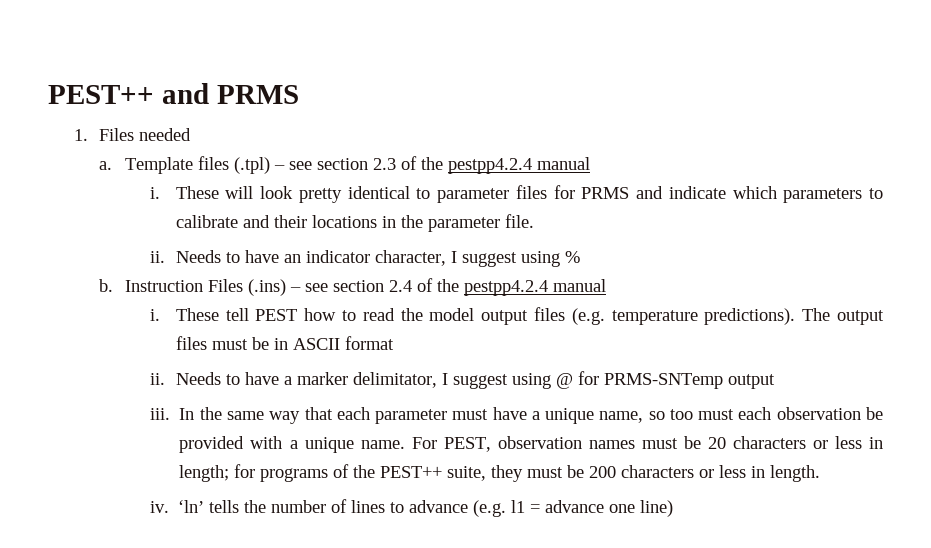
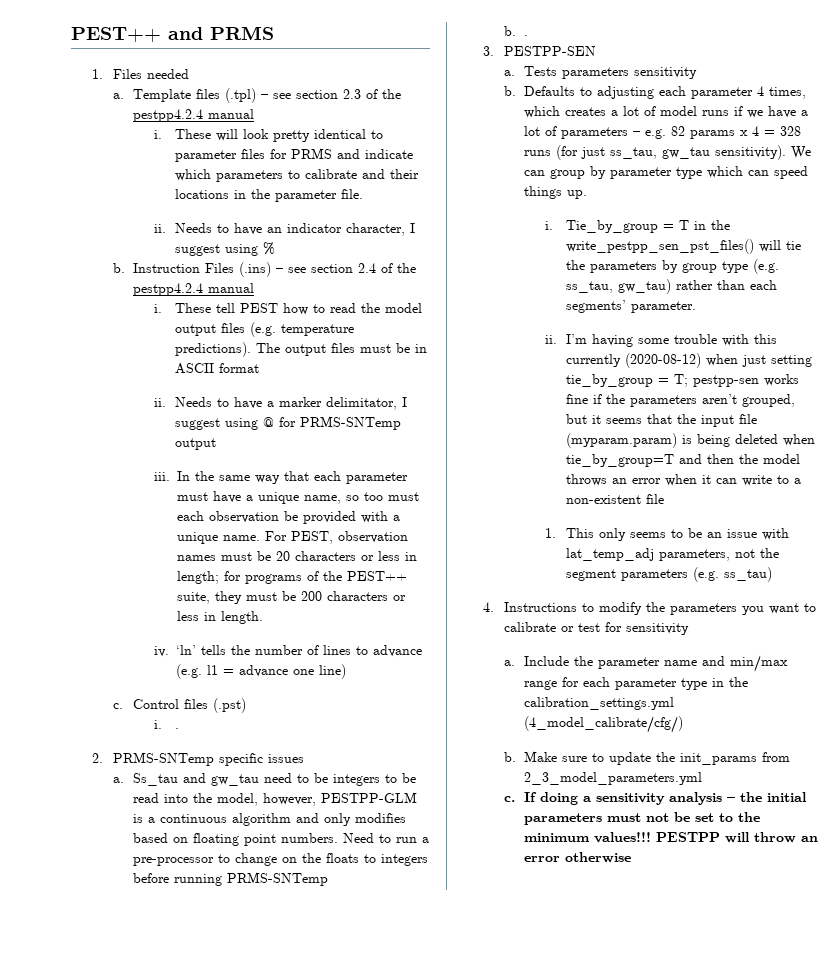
(674, 508) none -> [112,698,247,713] [154,720,180,729] [91,752,304,766] [112,773,417,786] [133,792,418,806] [133,813,407,826] [133,833,430,846] [133,853,429,866] [133,872,329,886] [503,26,529,36] [482,46,596,56] [503,66,698,79] [503,86,807,99] [524,106,809,118] [524,126,802,139] [524,145,812,160] [524,166,809,179] [524,186,588,199] [545,220,731,233] [566,239,802,254] [566,259,780,274] [566,279,778,294] [566,300,697,313] [545,334,778,347] [566,353,813,368] [566,374,800,387] [566,394,796,407] [566,414,758,427] [566,433,816,448] [566,454,801,467] [566,474,802,486] [566,494,665,504] [545,528,790,541] [566,548,780,561] [566,567,773,582] [482,602,816,615] [503,622,689,635] [503,655,789,672] [524,677,749,690] [524,697,675,710] [524,716,684,733] [503,751,791,765] [524,772,703,785] [503,792,808,805] [524,812,761,825] [524,832,819,843] [524,852,632,863] // c. Control files (.pst) // i. . // 2. PRMS-SNTemp specific issues // a. Ss_tau and gw_tau need to be integers to be read into the model, however, PESTPP-GLM is a continuous algorithm and only modifies based on floating point numbers. Need to run a pre-processor to change on the floats to integers before running PRMS-SNTemp // b. . // 3. PESTPP-SEN // a. Tests parameters sensitivity // b. Defaults to adjusting each parameter 4 times, which creates a lot of model runs if we have a lot of parameters – e.g. 82 params x 4 = 328 runs (for just ss_tau, gw_tau sensitivity). We can group by parameter type which can speed things up. // i. Tie_by_group = T in the write_pestpp_sen_pst_files() will tie the parameters by group type (e.g. ss_tau, gw_tau) rather than each segments’ parameter. // ii. I’m having some trouble with this currently (2020-08-12) when just setting tie_by_group = T; pestpp-sen works fine if the parameters aren’t grouped, but it seems that the input file (myparam.param) is being deleted when tie_by_group=T and then the model throws an error when it can write to a non-existent file // 1. This only seems to be an issue with lat_temp_adj parameters, not the segment parameters (e.g. ss_tau) // 4. Instructions to modify the parameters you want to calibrate or test for sensitivity // a. Include the parameter name and min/max range for each parameter type in the calibration_settings.yml (4_model_calibrate/cfg/) // b. Make sure to update the init_params from 2_3_model_parameters.yml // c. If doing a sensitivity analysis – the initial parameters must not be set to the minimum values!!! PESTPP will throw an error otherwise

